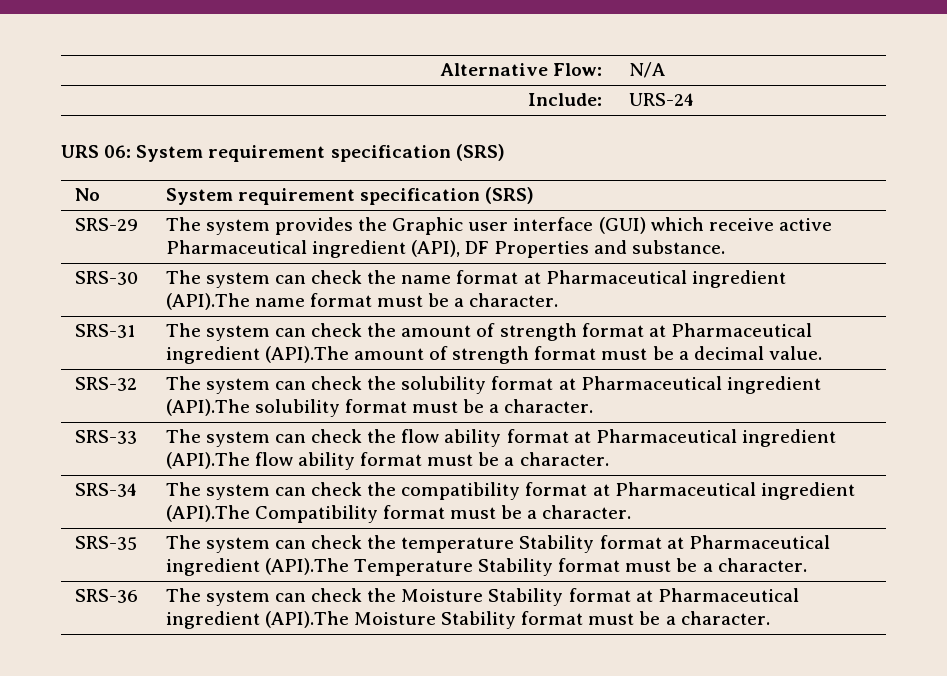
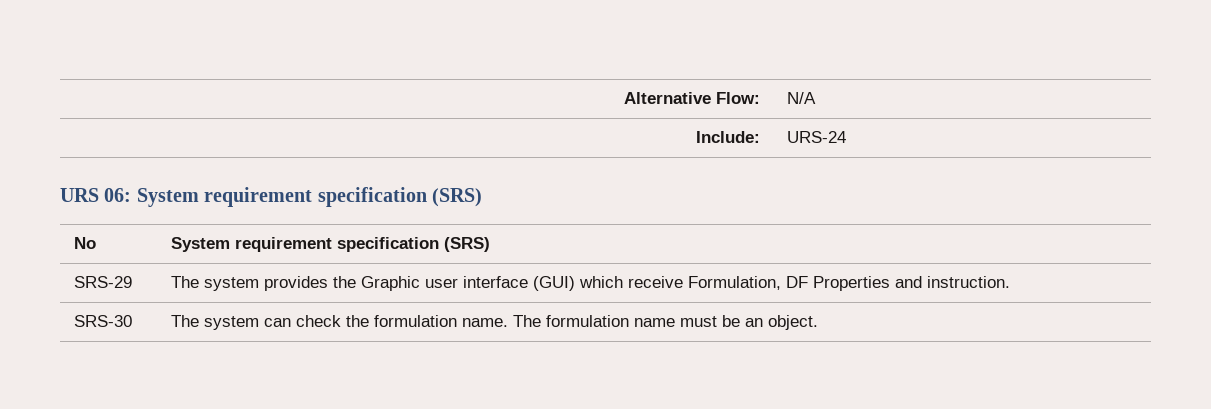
[778,218,832,231] [165,240,460,258] active Pharmaceutical ingredient (API), -> [687,276,781,290] Formulation,
[632,240,726,254] substance. -> [926,276,1010,288] instruction.
[401,270,786,288] [165,293,559,310] [74,324,135,338] [165,323,812,341] [165,346,822,364] [74,377,137,391] [165,376,821,394] [165,399,594,417] [74,430,137,444] [165,429,836,447] [165,452,609,470] [74,483,137,497] [165,482,855,500] [165,505,632,523] [74,536,137,550] [165,535,830,553] [165,558,807,576] [74,589,138,603] [165,588,799,606] [165,611,770,629] name format at Pharmaceutical ingredient (API).The name format must be a character. // SRS-31 | The system can check the amount of strength format at Pharmaceutical ingredient (API).The amount of strength format must be a decimal value. // SRS-32 | The system can check the solubility format at Pharmaceutical ingredient (API).The solubility format must be a character. // SRS-33 | The system can check the flow ability format at Pharmaceutical ingredient (API).The flow ability format must be a character. // SRS-34 | The system can check the compatibility format at Pharmaceutical ingredient (API).The Compatibility format must be a character. // SRS-35 | The system can check the temperature Stability format at Pharmaceutical ingredient (API).The Temperature Stability format must be a character. // SRS-36 | The system can check the Moisture Stability format at Pharmaceutical ingredient (API).The Moisture Stability format must be a character. -> [373,315,818,330] formulation name. The formulation name must be an object.

